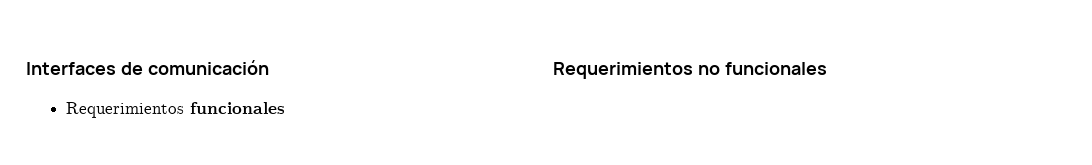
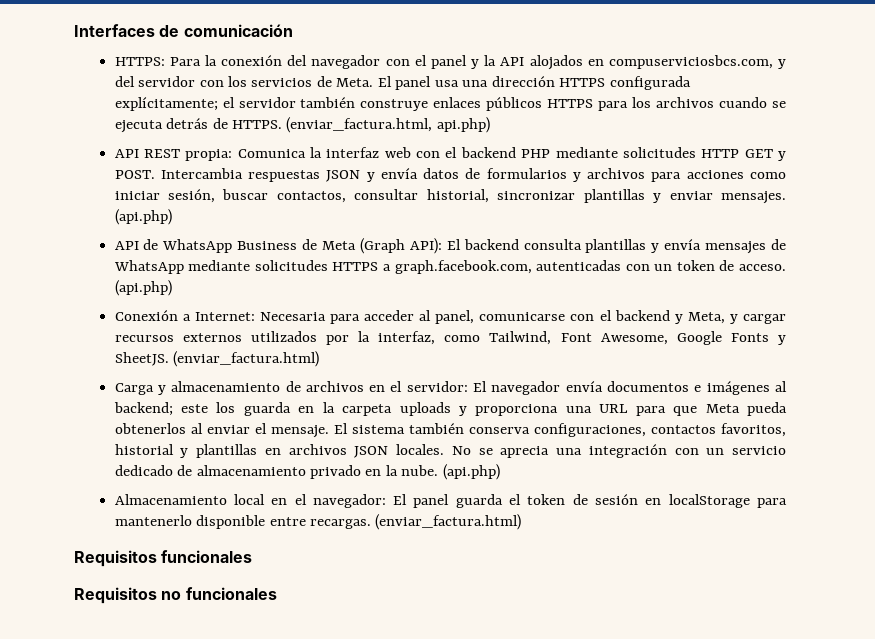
[66,102,185,118] Requerimientos -> [114,55,787,70] [114,76,691,90] [114,97,787,111] [114,117,490,133] [114,147,787,161] [114,168,786,182] [114,189,787,204] [114,209,172,225] [114,238,787,254] [113,260,786,274] [114,280,172,296] [114,310,786,324] [114,331,786,345] [114,351,320,367] [114,381,787,395] [113,402,787,416] [114,423,786,438] [114,444,786,458] [114,464,500,480] [114,494,787,508] [114,514,522,530] [74,550,157,567] HTTPS: Para la conexión del navegador con el panel y la API alojados en compuserviciosbcs.com, y del servidor con los servicios de Meta. El panel usa una dirección HTTPS configurada explícitamente; el servidor también construye enlaces públicos HTTPS para los archivos cuando se ejecuta detrás de HTTPS. (enviar_factura.html, api.php) // API REST propia: Comunica la interfaz web con el backend PHP mediante solicitudes HTTP GET y POST. Intercambia respuestas JSON y envía datos de formularios y archivos para acciones como iniciar sesión, buscar contactos, consultar historial, sincronizar plantillas y enviar mensajes. (api.php) // API de WhatsApp Business de Meta (Graph API): El backend consulta plantillas y envía mensajes de WhatsApp mediante solicitudes HTTPS a graph.facebook.com, autenticadas con un token de acceso. (api.php) // Conexión a Internet: Necesaria para acceder al panel, comunicarse con el backend y Meta, y cargar recursos externos utilizados por la interfaz, como Tailwind, Font Awesome, Google Fonts y SheetJS. (enviar_factura.html) // Carga y almacenamiento de archivos en el servidor: El navegador envía documentos e imágenes al backend; este los guarda en la carpeta uploads y proporciona una URL para que Meta pueda obtenerlos al enviar el mensaje. El sistema también conserva configuraciones, contactos favoritos, historial y plantillas en archivos JSON locales. No se aprecia una integración con un servicio dedicado de almacenamiento privado en la nube. (api.php) // Almacenamiento local en el navegador: El panel guarda el token de sesión en localStorage para mantenerlo disponible entre recargas. (enviar_factura.html) // Requisitos
[553,62,693,79] Requerimientos -> [74,587,157,604] Requisitos

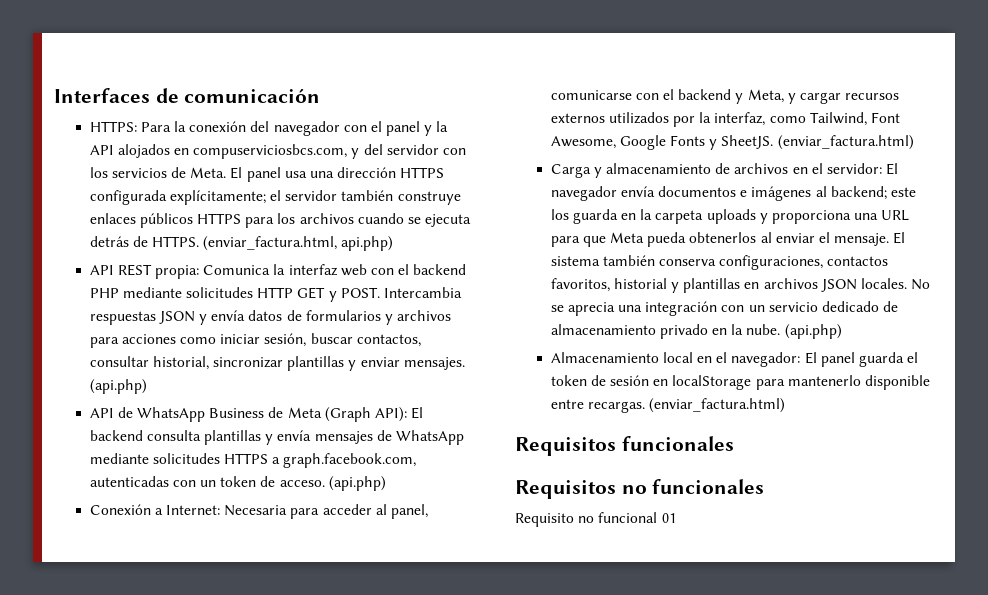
(277, 593) none -> [515,512,676,527] // Requisito no funcional 01

